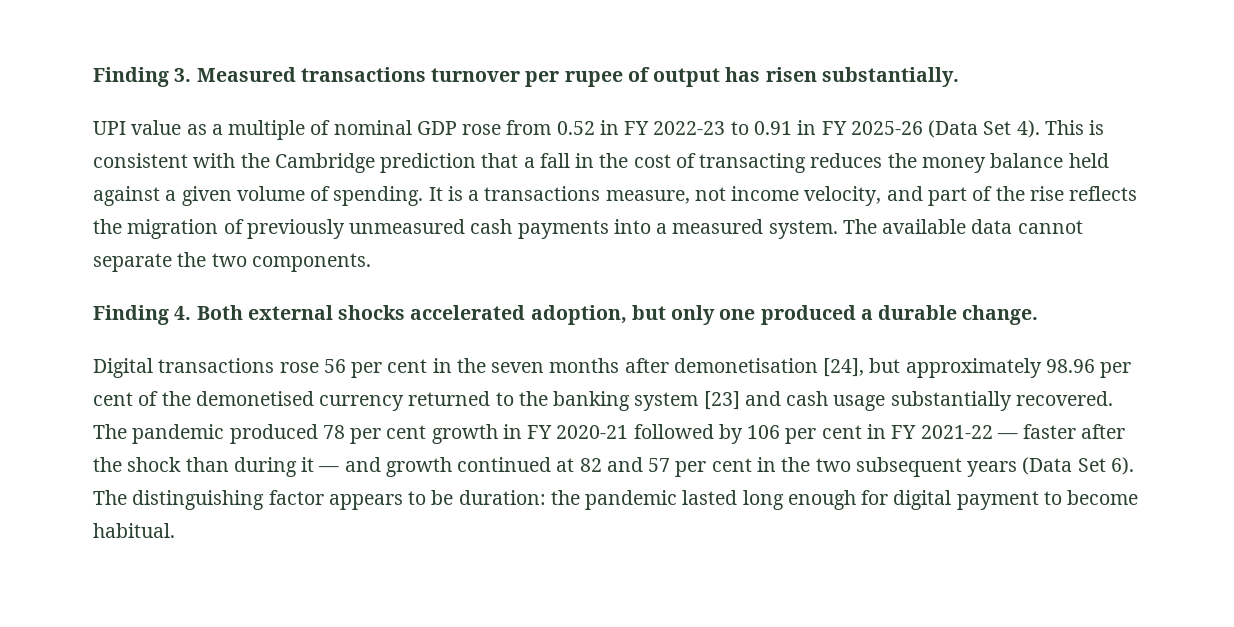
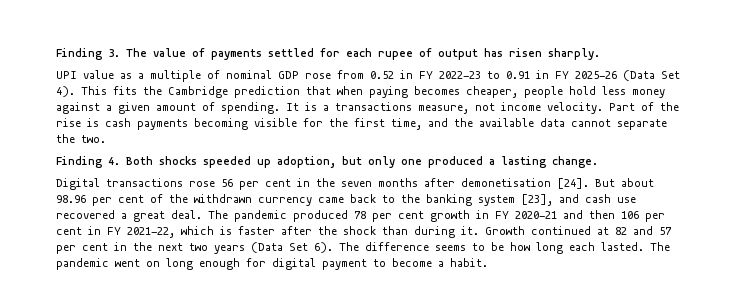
[196,67,560,87] Measured transactions turnover per -> [126,48,372,60] The value of payments settled for each
[821,67,959,87] substantially. -> [548,48,600,60] sharply.
[1089,120,1105,135] [93,153,236,168] is consistent with -> [113,86,137,95] fits
[523,153,1109,173] a fall in the cost of transacting reduces the money balance held -> [337,86,665,98] when paying becomes cheaper, people hold less money
[236,186,305,201] volume -> [156,103,196,111] amount
[804,186,1138,206] [93,219,877,239] velocity, and part of the rise reflects the migration of previously unmeasured cash payments into a measured system. The -> [547,102,679,114] [56,118,473,130] velocity. Part of the rise is cash payments becoming visible for the first time, and the
[211,253,371,272] two components. -> [81,135,106,143] two.
[247,305,526,320] external shocks accelerated -> [159,156,271,168] shocks speeded up
[878,305,958,320] durable -> [501,156,546,168] lasting
[823,358,1042,378] [24], but approximately -> [557,178,654,189] [24]. But about
[195,391,491,411] demonetised currency returned -> [194,194,376,206] withdrawn currency came back
[703,391,740,410] [23] -> [521,194,553,206] [23],
[833,391,1113,411] usage substantially recovered. -> [617,197,636,203] [56,210,202,222] use recovered a great deal.
[633,424,743,444] followed by -> [563,210,615,219] and then
[920,425,1018,439] 2021-22 — -> [127,226,232,238] 2021-22, which is
[301,457,452,477] it — and growth -> [461,226,525,235] it. Growth
[815,457,962,477] two subsequent -> [158,243,208,251] next two
[132,490,738,510] distinguishing factor appears to be duration: the pandemic lasted -> [365,242,670,254] [56,258,160,270] difference seems to be how long each lasted. The pandemic went on
[93,523,175,538] habitual. -> [438,258,488,267] a habit.

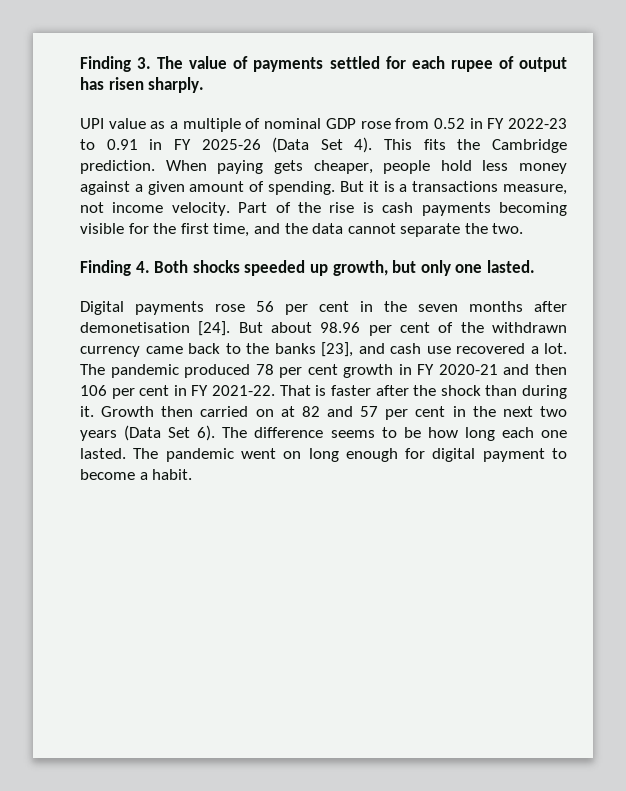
[234,86,460,98] prediction that when paying becomes -> [80,160,303,174] prediction. When paying gets
[286,103,299,111] It -> [339,181,379,192] But it
[479,118,534,127] available -> (308, 228) none
[277,156,336,168] adoption, -> [332,260,388,276] growth,
[428,156,598,168] produced a lasting change. -> [486,260,535,273] lasted.
[106,178,183,187] transactions -> [135,301,204,315] payments
[426,194,515,206] banking system -> [274,343,316,354] banks
[133,210,202,222] great deal. -> [544,343,567,354] lot.
[127,226,214,238] 2021-22, which -> [212,385,311,396] 2021-22. That
[531,226,591,235] continued -> [161,406,274,417] then carried on
(595, 246) none -> [540,430,567,438] one

